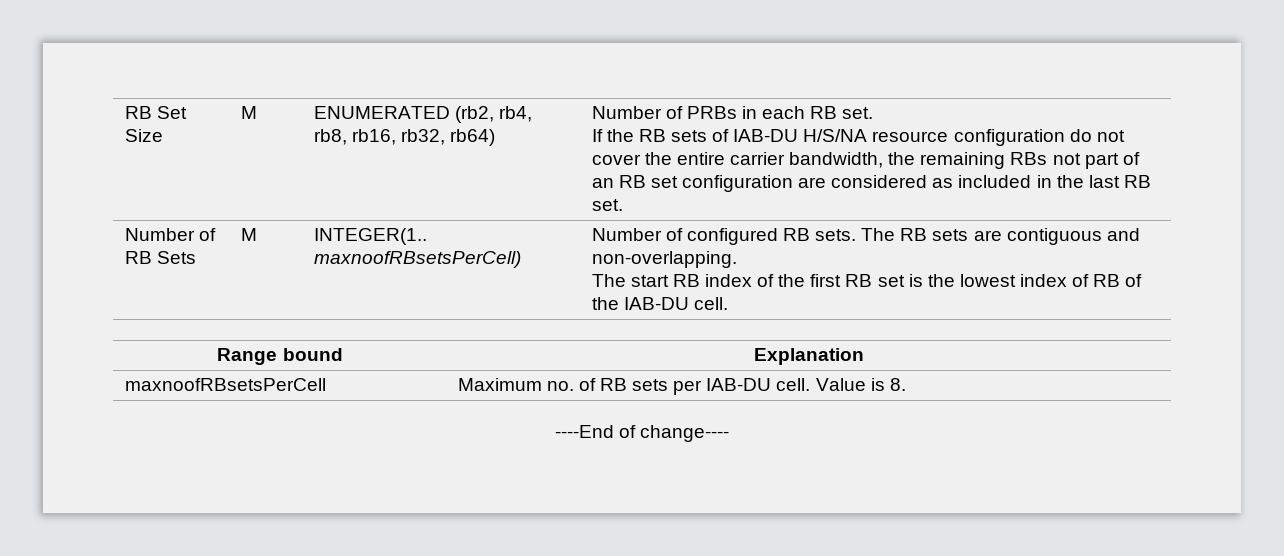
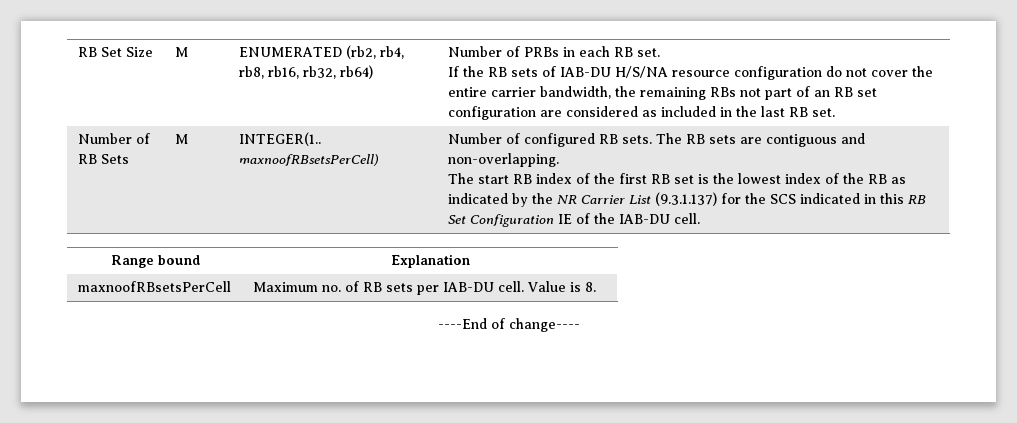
[1093,274,1121,287] RB -> [842,173,906,184] [447,192,926,207] [447,214,572,227] the RB as indicated by the NR Carrier List (9.3.1.137) for the SCS indicated in this RB Set Configuration IE

